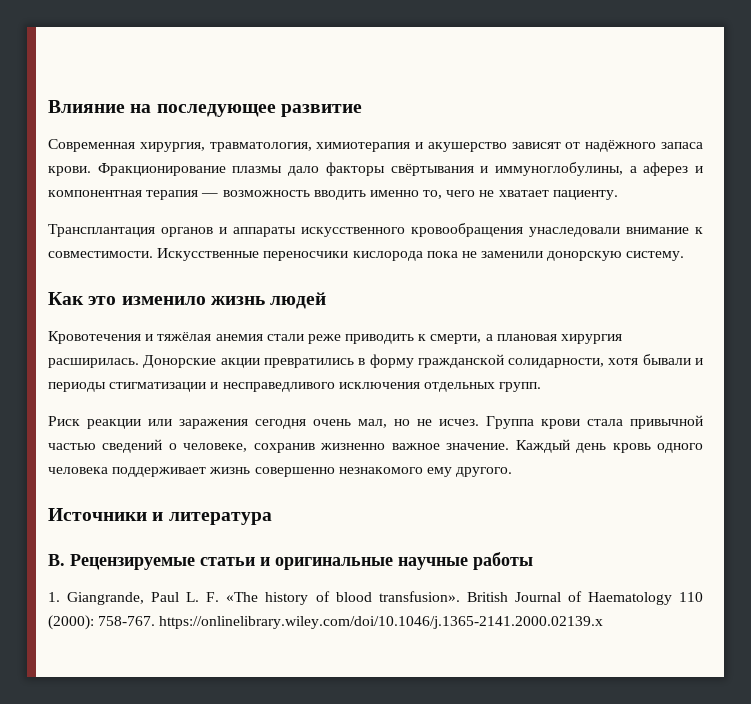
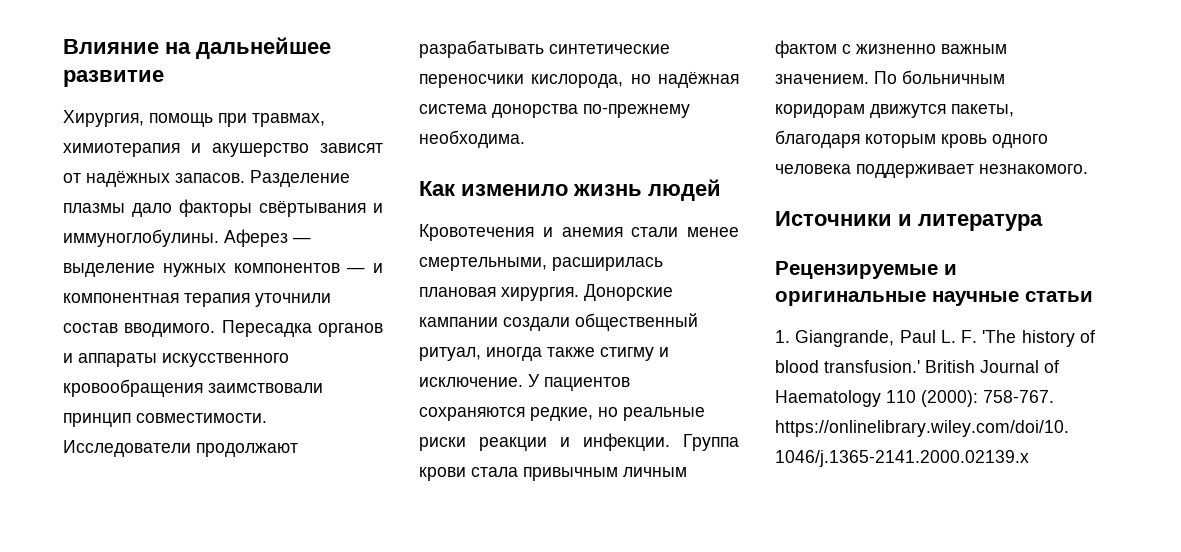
[156,104,276,117] последующее -> [196,37,331,59] дальнейшее
[48,139,312,152] Современная хирургия, травматология, -> [63,110,325,127] Хирургия, помощь при травмах,
[585,140,704,152] [48,163,226,176] надёжного запаса крови. Фракционирование -> [86,170,350,187] надёжных запасов. Разделение
[494,162,703,176] [48,190,618,200] [48,224,155,237] иммуноглобулины, а аферез и компонентная терапия — возможность вводить именно то, чего не хватает пациенту. // Трансплантация -> [63,229,311,247] [63,263,383,277] [63,293,331,307] [63,320,312,337] иммуноглобулины. Аферез — выделение нужных компонентов — и компонентная терапия уточнили состав вводимого. Пересадка
[529,227,703,237] [48,248,685,261] унаследовали внимание к совместимости. Искусственные переносчики кислорода пока не заменили донорскую систему. -> [208,383,323,393] [63,413,267,427] [63,440,298,457] [419,40,670,58] [419,71,739,88] [419,104,690,118] [419,130,525,148] заимствовали принцип совместимости. Исследователи продолжают разрабатывать синтетические переносчики кислорода, но надёжная система донорства по-прежнему необходима.
[88,296,117,305] это -> (456, 188) none
[157,332,212,341] тяжёлая -> (553, 232) none
[307,334,623,344] [48,354,703,368] [48,382,542,392] [48,415,703,429] [48,439,704,453] [48,467,513,477] реже приводить к смерти, а плановая хирургия расширилась. Донорские акции превратились в форму гражданской солидарности, хотя бывали и периоды стигматизации и несправедливого исключения отдельных групп. // Риск реакции или заражения сегодня очень мал, но не исчез. Группа крови стала привычной частью сведений о человеке, сохранив жизненно важное значение. Каждый день кровь одного человека поддерживает жизнь совершенно незнакомого ему другого. -> [687,227,739,237] [419,257,663,271] [419,284,673,301] [419,313,698,331] [419,347,669,361] [419,374,630,391] [419,407,705,421] [419,433,739,451] [419,467,687,481] [775,40,1007,58] [775,70,1005,84] [775,104,1014,118] [775,130,1048,148] [775,164,1088,178] менее смертельными, расширилась плановая хирургия. Донорские кампании создали общественный ритуал, иногда также стигму и исключение. У пациентов сохраняются редкие, но реальные риски реакции и инфекции. Группа крови стала привычным личным фактом с жизненно важным значением. По больничным коридорам движутся пакеты, благодаря которым кровь одного человека поддерживает незнакомого.
[48,554,255,570] B. Рецензируемые статьи -> [775,261,938,279] Рецензируемые
[473,552,533,570] работы -> [1025,291,1093,302] статьи
[226,592,259,602] «The -> [982,330,1017,343] 'The
[378,591,460,602] transfusion». -> [824,360,920,373] transfusion.'

